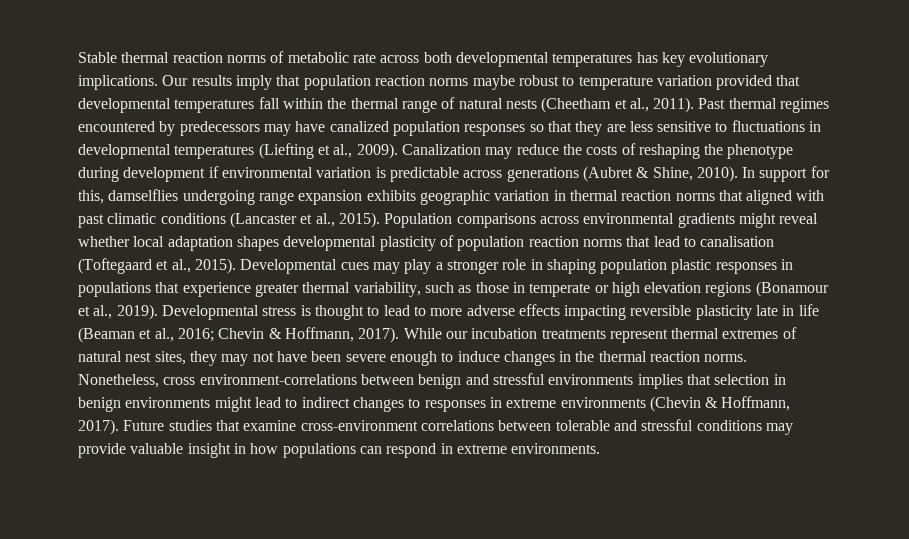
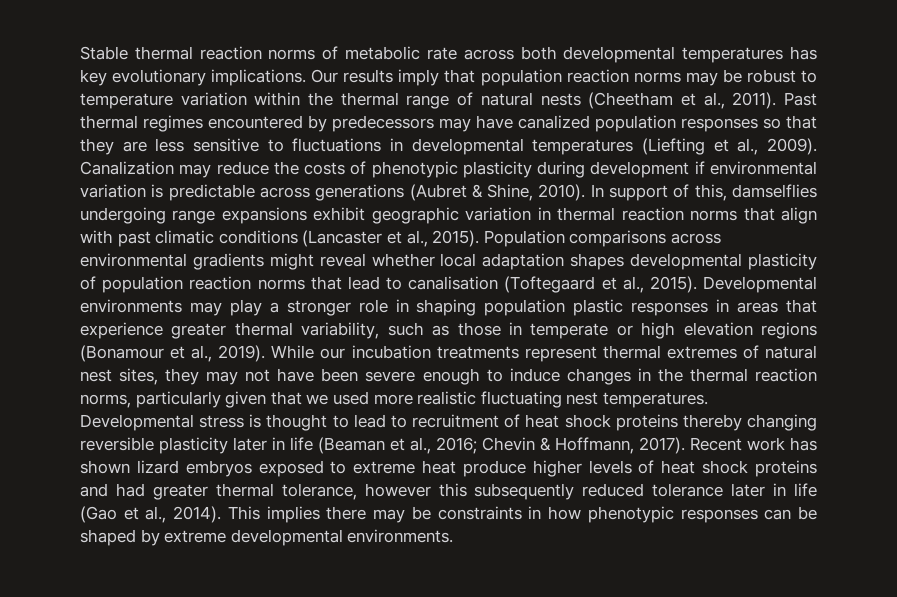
[472,75,515,90] maybe -> [685,69,742,86] may be
[716,75,801,90] [78,97,280,113] provided that developmental temperatures fall -> (247, 99) none
[638,144,794,159] reshaping the phenotype -> [371,161,532,178] phenotypic plasticity
[810,166,830,178] for -> [673,184,690,198] of
[298,190,416,205] expansion exhibits -> [221,207,366,224] expansions exhibit
[746,190,793,205] aligned -> [781,207,817,224] align
[340,262,369,270] cues -> [80,299,182,313] environments
[78,282,151,297] populations -> [737,302,779,313] areas
[161,304,819,320] [78,327,400,343] Developmental stress is thought to lead to more adverse effects impacting reversible plasticity late in life (Beaman et al., 2016; Chevin & Hoffmann, 2017). -> (266, 353) none
[704,354,748,362] [78,373,786,389] [78,396,791,412] [78,419,793,435] [78,443,507,458] norms. Nonetheless, cross environment-correlations between benign and stressful environments implies that selection in benign environments might lead to indirect changes to responses in extreme environments (Chevin & Hoffmann, 2017). Future studies that examine cross-environment correlations between tolerable and stressful conditions may provide valuable insight in how populations can respond in extreme -> [80,391,708,408] [80,414,817,431] [80,437,817,454] [80,460,817,477] [80,483,817,500] [80,506,818,523] [80,529,343,546] norms, particularly given that we used more realistic fluctuating nest temperatures. Developmental stress is thought to lead to recruitment of heat shock proteins thereby changing reversible plasticity later in life (Beaman et al., 2016; Chevin & Hoffmann, 2017). Recent work has shown lizard embryos exposed to extreme heat produce higher levels of heat shock proteins and had greater thermal tolerance, however this subsequently reduced tolerance later in life (Gao et al., 2014). This implies there may be constraints in how phenotypic responses can be shaped by extreme developmental

